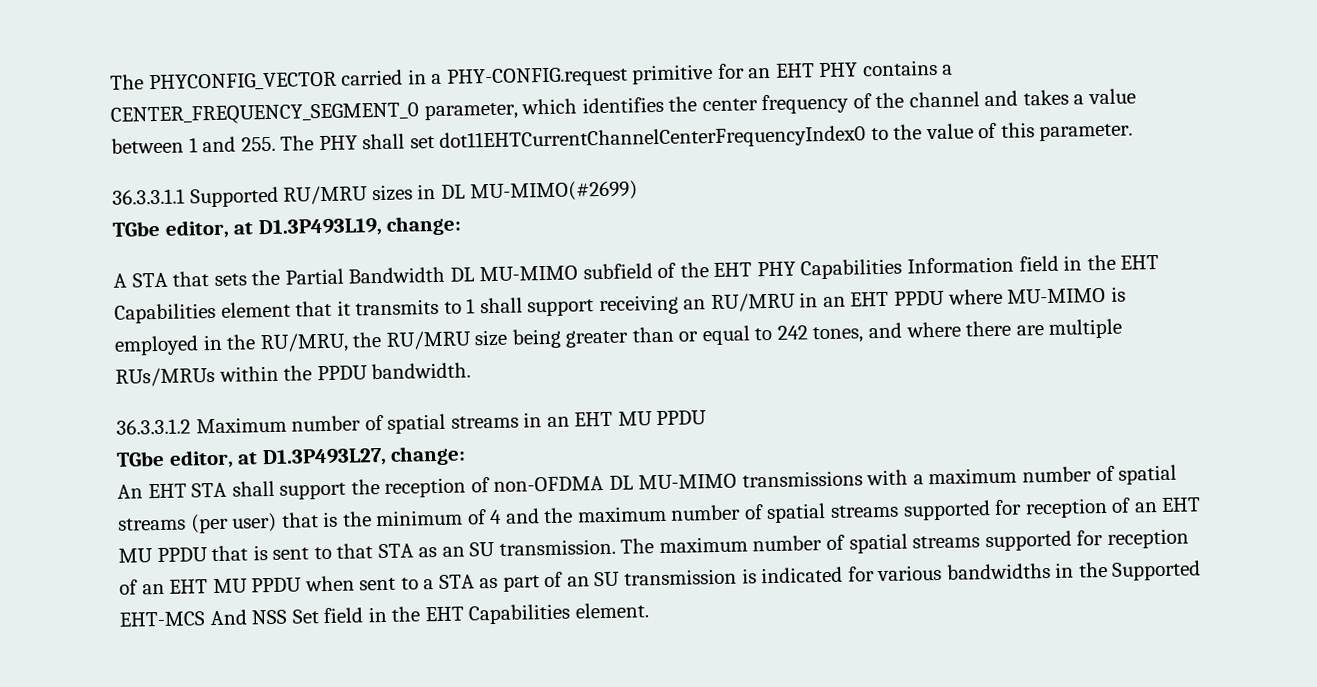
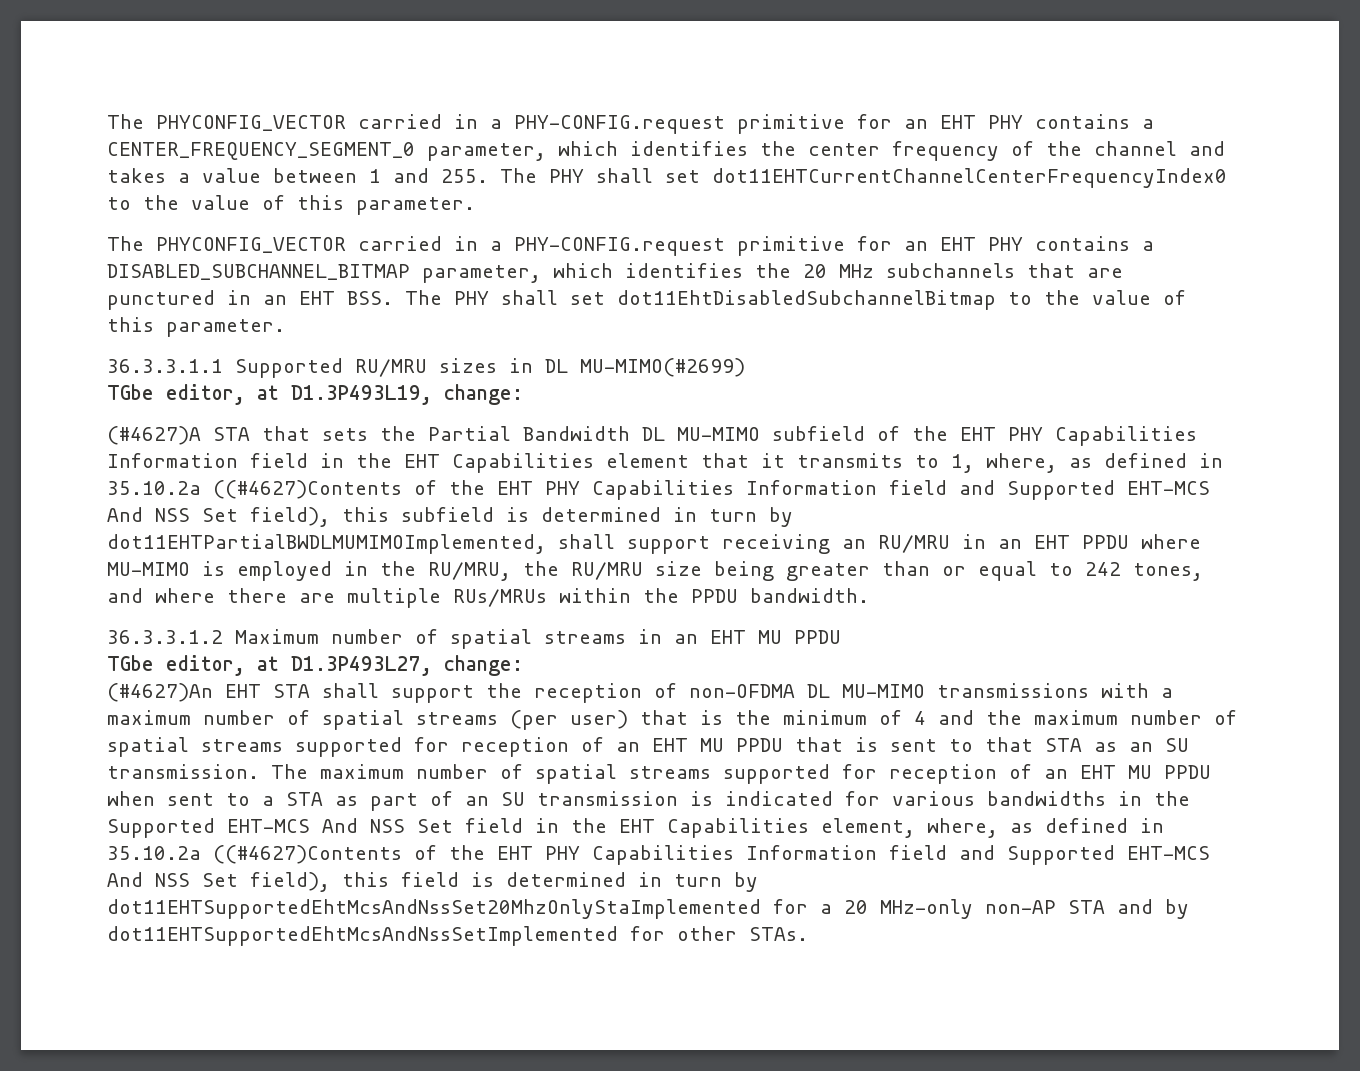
(1134, 132) none -> [107,236,1154,256] [107,263,1123,283] [107,290,1186,310] [107,317,285,337] // The PHYCONFIG_VECTOR carried in a PHY-CONFIG.request primitive for an EHT PHY contains a DISABLED_SUBCHANNEL_BITMAP parameter, which identifies the 20 MHz subchannels that are punctured in an EHT BSS. The PHY shall set dot11EhtDisabledSubchannelBitmap to the value of this parameter.
[113,273,127,288] A -> [107,426,201,445] (#4627)A
[466,298,476,314] 1 -> [951,453,1223,473] [107,480,1210,500] [107,507,793,527] [107,534,546,554] 1, where, as defined in 35.10.2a ((#4627)Contents of the EHT PHY Capabilities Information field and Supported EHT-MCS And NSS Set field), this subfield is determined in turn by dot11EHTPartialBWDLMUMIMOImplemented,
[117,484,143,499] An -> [107,683,213,702] (#4627)An
[574,602,649,619] element. -> [821,818,1164,838] [107,845,1210,865] [107,872,758,892] [107,899,1189,919] [107,926,808,946] element, where, as defined in 35.10.2a ((#4627)Contents of the EHT PHY Capabilities Information field and Supported EHT-MCS And NSS Set field), this field is determined in turn by dot11EHTSupportedEhtMcsAndNssSet20MhzOnlyStaImplemented for a 20 MHz-only non-AP STA and by dot11EHTSupportedEhtMcsAndNssSetImplemented for other STAs.

